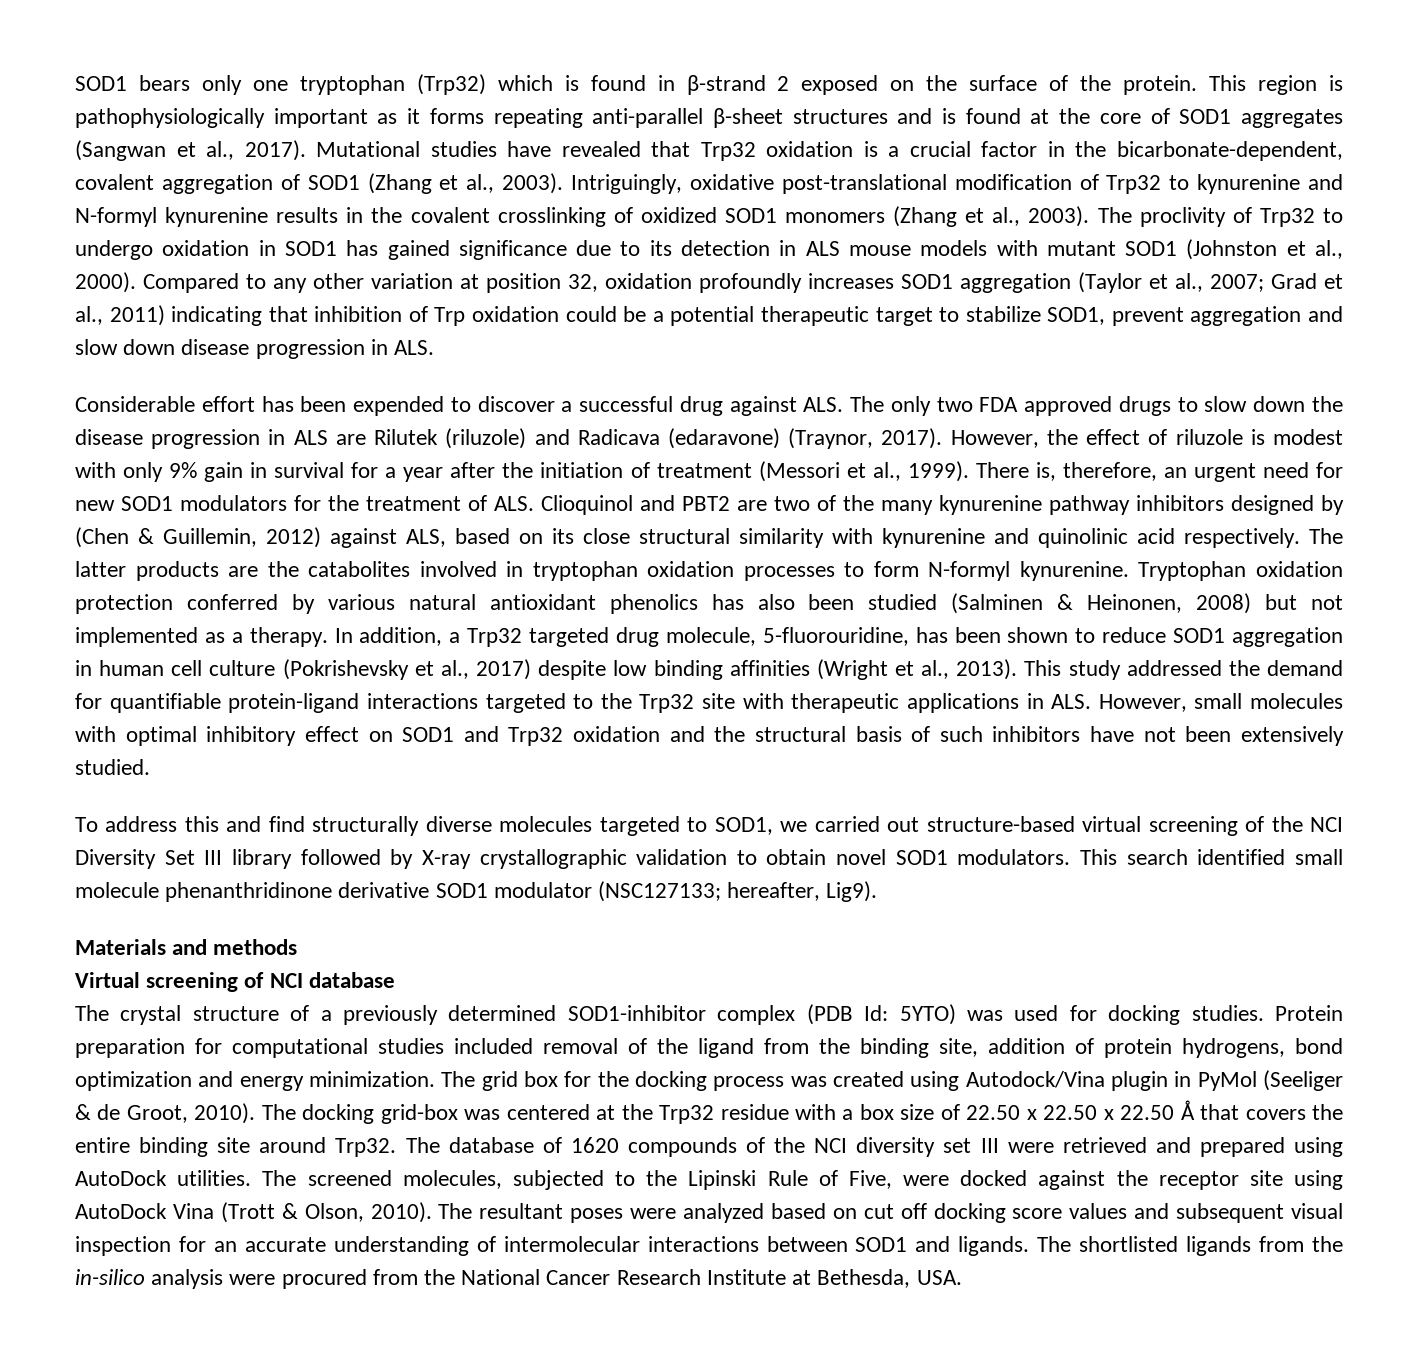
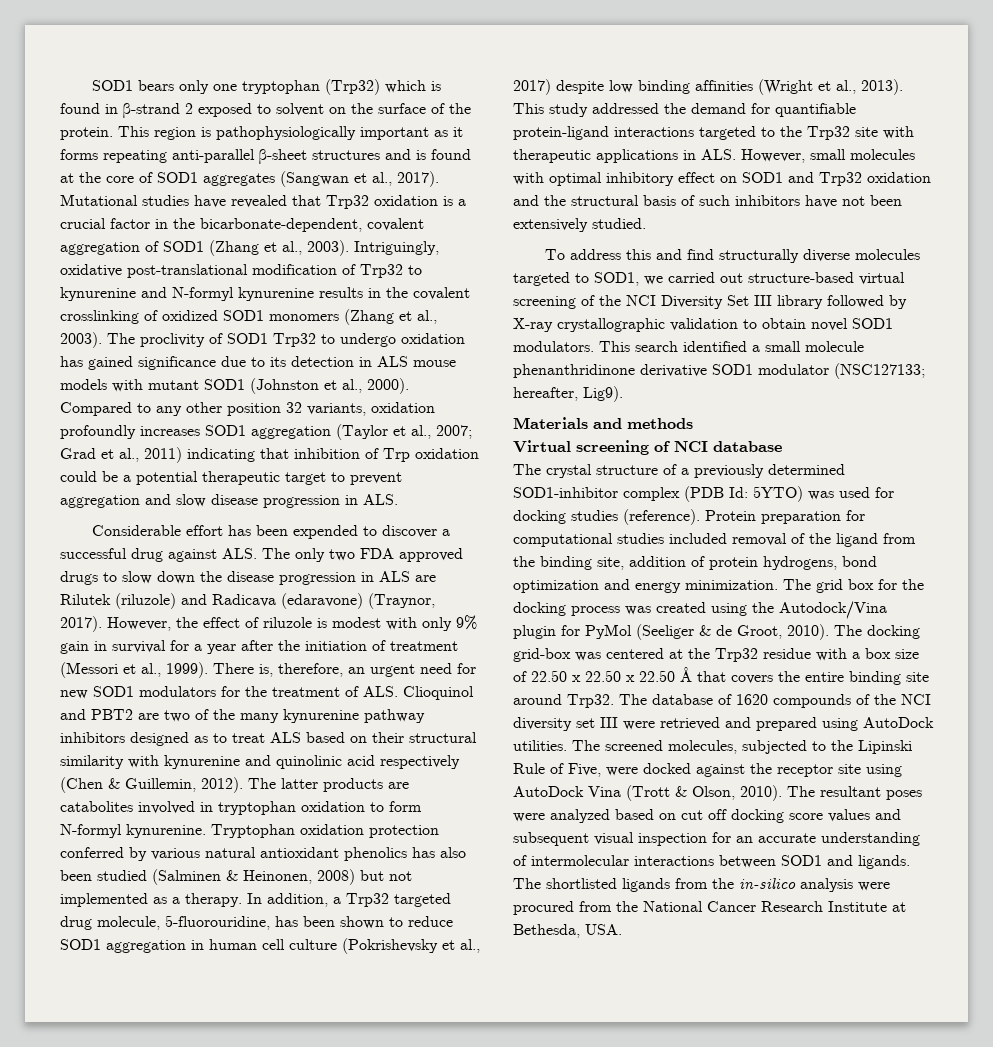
(879, 85) none -> [257,103,324,116] to solvent
(1252, 215) none -> [227,333,268,344] SOD1
[258,240,337,256] in SOD1 -> (465, 338) none
[371,273,598,293] variation at position 32, -> [227,402,366,416] position 32 variants,
[965,306,1106,325] stabilize SOD1, -> (345, 477) none
[123,339,176,355] down -> (206, 500) none
[1321,495,1344,515] [75,527,630,548] by (Chen & Guillemin, 2012) against ALS, based on its close -> [194,732,404,743] as to treat ALS based on their
[1184,528,1300,548] respectively. -> [380,755,460,769] [60,777,243,793] respectively (Chen & Guillemin, 2012).
[267,561,299,577] the -> (409, 785) none
[743,566,835,581] processes -> (365, 806) none
(1286, 857) none -> [752,345,760,352] a
[1191,1005,1264,1021] studies. -> [571,509,700,525] studies (reference).
(960, 1081) none -> [752,602,774,613] the
[1174,1071,1192,1087] in -> [561,625,580,636] for

